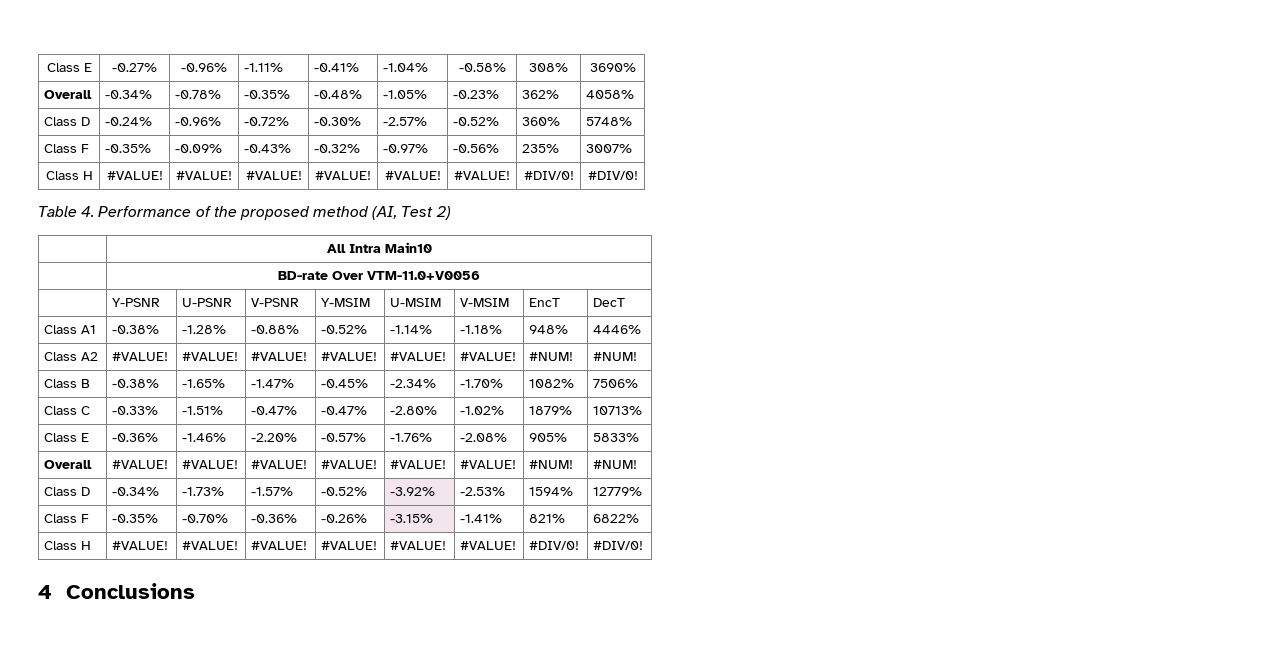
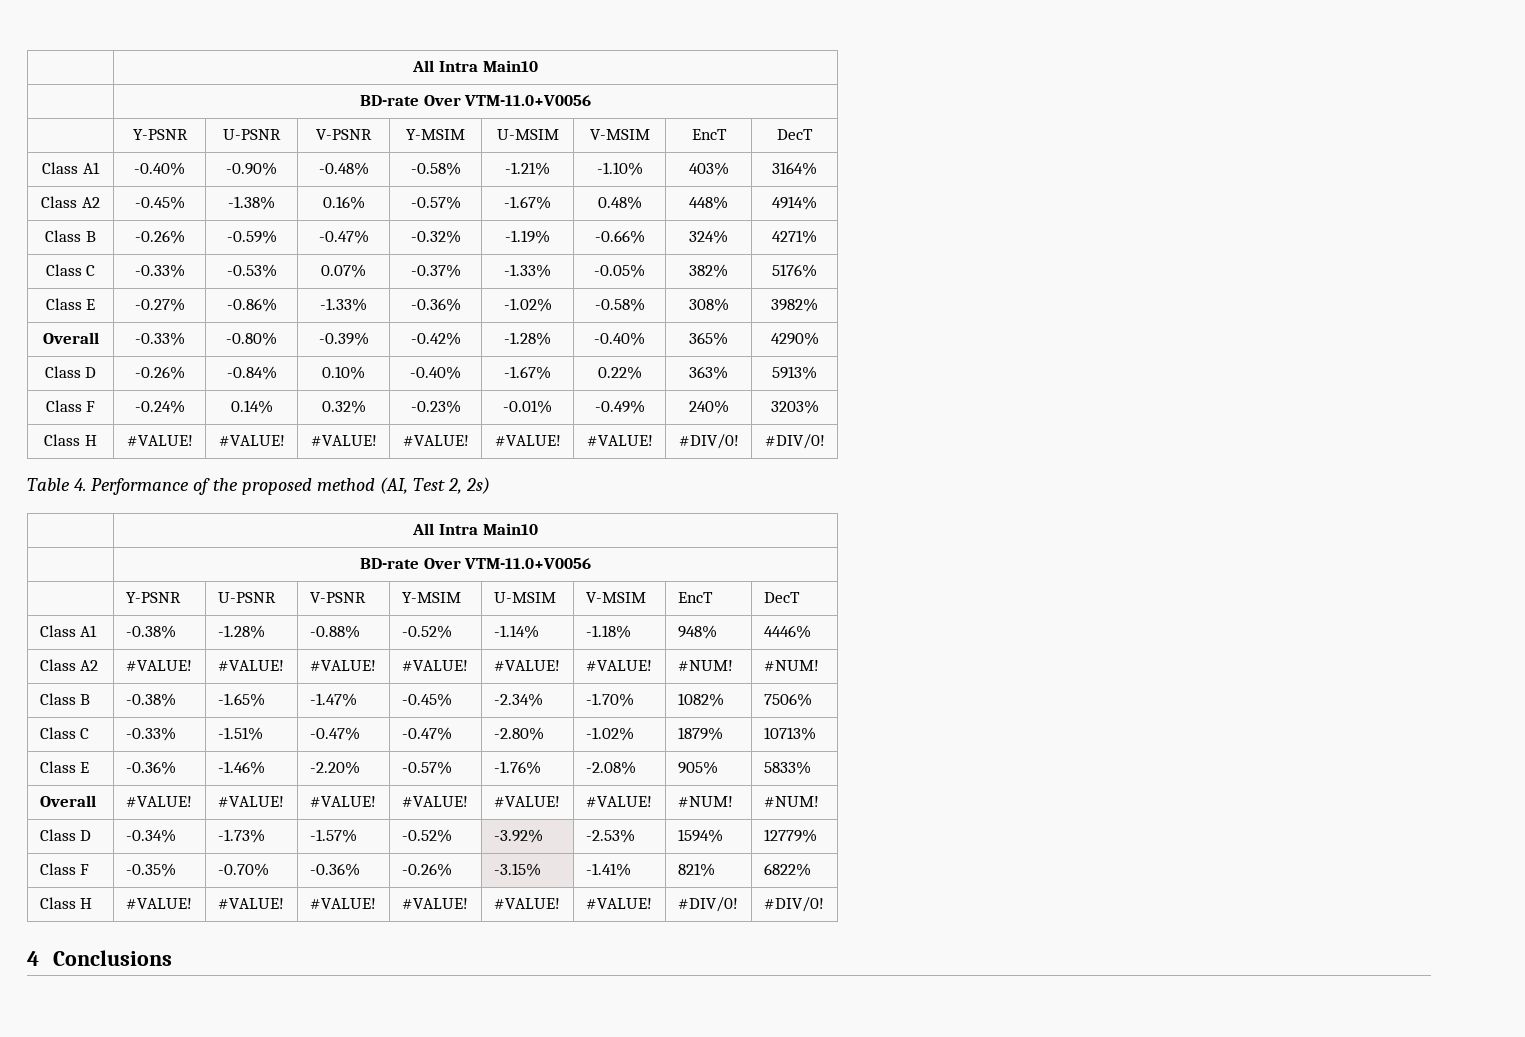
(46, 67) none -> [412,60,538,72] [359,95,592,106] [132,129,188,140] [223,129,281,140] [316,129,372,140] [406,129,465,140] [496,129,559,140] [589,129,650,140] [691,129,727,140] [777,129,813,140] [42,162,100,174] [134,162,185,176] [226,162,277,176] [318,162,369,176] [410,162,461,176] [505,162,550,176] [596,162,643,176] [688,162,729,176] [772,162,817,176] [41,196,100,208] [134,196,185,210] [228,196,275,210] [322,196,365,210] [410,196,461,210] [504,196,551,210] [597,196,642,210] [689,196,728,210] [772,196,817,210] [45,230,96,242] [134,230,185,244] [226,230,277,244] [318,230,369,244] [410,230,461,244] [505,230,550,244] [594,230,645,244] [689,230,728,244] [772,230,817,244] [45,264,96,276] [134,264,185,278] [226,264,277,278] [321,264,366,278] [410,264,461,278] [504,264,551,278] [594,264,645,278] [689,264,728,278] [772,264,817,278] | All Intra Main10 // | BD-rate Over VTM-11.0+V0056 // | Y-PSNR | U-PSNR | V-PSNR | Y-MSIM | U-MSIM | V-MSIM | EncT | DecT // Class A1 | -0.40% | -0.90% | -0.48% | -0.58% | -1.21% | -1.10% | 403% | 3164% // Class A2 | -0.45% | -1.38% | 0.16% | -0.57% | -1.67% | 0.48% | 448% | 4914% // Class B | -0.26% | -0.59% | -0.47% | -0.32% | -1.19% | -0.66% | 324% | 4271% // Class C | -0.33% | -0.53% | 0.07% | -0.37% | -1.33% | -0.05% | 382% | 5176% //
[181,63,227,72] [244,63,284,72] [314,63,360,72] [383,63,429,72] -0.96% | -1.11% | -0.41% | -1.04% -> [226,298,277,312] [320,298,367,312] [410,298,461,312] [503,298,552,312] -0.86% | -1.33% | -0.36% | -1.02%
[589,63,636,72] [44,90,93,99] [105,90,153,99] [175,90,222,99] [244,90,291,99] [314,90,363,99] [383,90,428,99] [453,90,500,99] [522,90,560,99] [586,90,635,99] [44,117,91,126] [105,117,153,126] [175,117,222,126] [244,117,290,126] [314,117,362,126] [383,117,428,126] [453,117,500,126] [522,117,561,126] [586,117,633,126] [44,144,90,153] [105,144,152,153] [175,144,223,153] [244,144,292,153] [314,144,361,153] [383,144,429,153] [453,144,500,153] [522,144,560,153] [586,144,633,153] 3690% // Overall | -0.34% | -0.78% | -0.35% | -0.48% | -1.05% | -0.23% | 362% | 4058% // Class D | -0.24% | -0.96% | -0.72% | -0.30% | -2.57% | -0.52% | 360% | 5748% // Class F | -0.35% | -0.09% | -0.43% | -0.32% | -0.97% | -0.56% | 235% | 3007% -> [771,298,818,312] [42,332,99,344] [134,332,185,346] [226,332,277,346] [318,332,369,346] [410,332,461,346] [504,332,551,346] [594,332,645,346] [689,332,728,346] [770,332,819,346] [44,366,97,378] [134,366,185,380] [226,366,277,380] [322,366,365,380] [410,366,461,380] [504,366,551,380] [597,366,642,380] [689,366,728,380] [772,366,817,380] [45,400,96,412] [134,400,185,414] [230,400,273,414] [321,400,366,414] [410,400,461,414] [503,400,552,414] [594,400,645,414] [688,400,729,414] [770,400,819,414] 3982% // Overall | -0.33% | -0.80% | -0.39% | -0.42% | -1.28% | -0.40% | 365% | 4290% // Class D | -0.26% | -0.84% | 0.10% | -0.40% | -1.67% | 0.22% | 363% | 5913% // Class F | -0.24% | 0.14% | 0.32% | -0.23% | -0.01% | -0.49% | 240% | 3203%
[435,206,451,220] 2) -> [448,477,491,494] 2, 2s)

